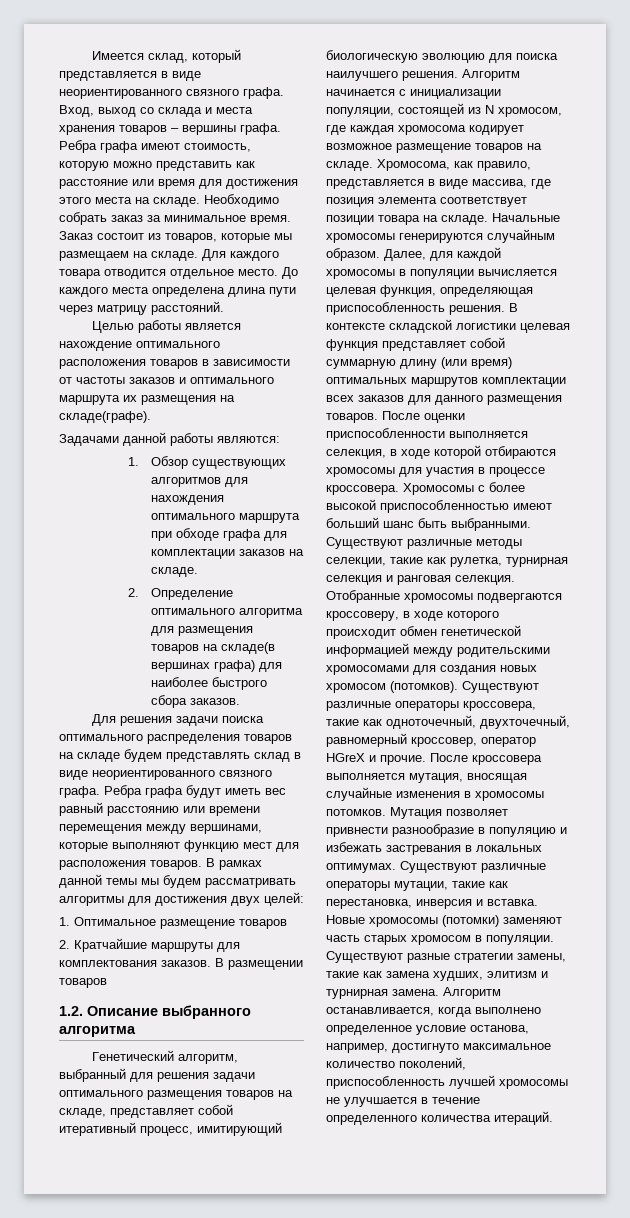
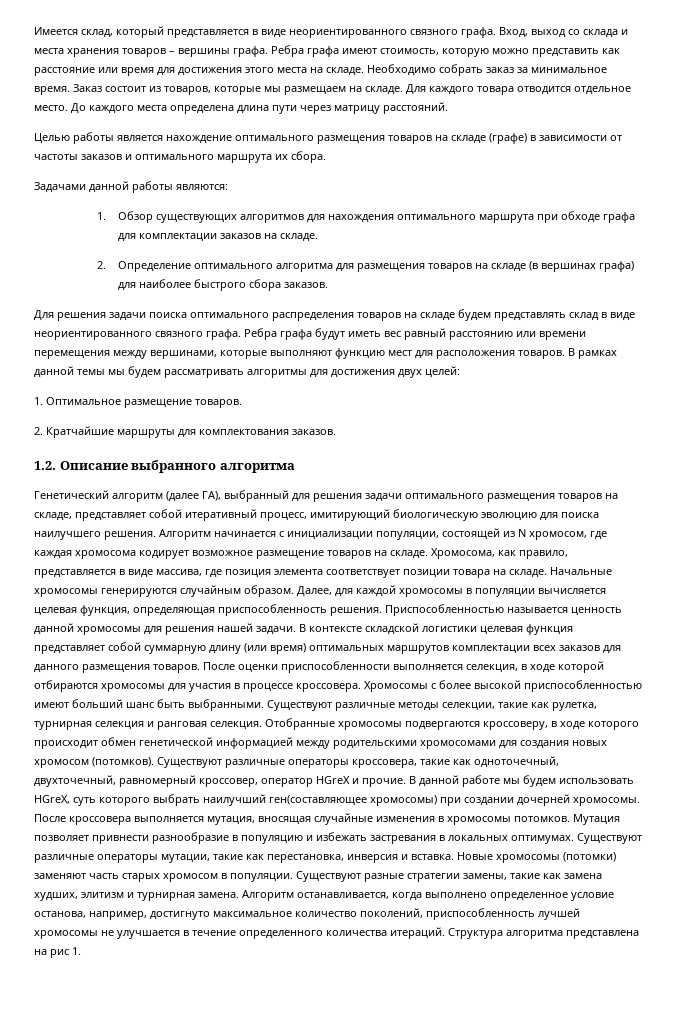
[59,359,198,369] расположения товаров -> [317,133,527,144] размещения товаров на складе (графе)
[141,395,235,405] [59,411,151,423] размещения на складе(графе). -> [291,151,326,163] сбора.
[220,642,275,654] складе(в -> [490,261,538,272] складе (в
[239,919,287,929] товаров -> [195,399,242,408] товаров.
[215,958,303,970] [59,978,107,988] В размещении товаров -> (336, 432) none
[178,1054,239,1064] алгоритм, -> [112,491,221,502] алгоритм (далее ГА),
(505, 310) none -> [385,604,622,616] [34,623,296,635] Приспособленностью называется ценность данной хромосомы для решения нашей задачи.
(426, 760) none -> [409,775,634,787] [34,794,640,806] В данной работе мы будем использовать HGreX, суть которого выбрать наилучший ген(составляющее хромосомы) при создании дочерней хромосомы.
(553, 1118) none -> [448,928,639,939] [34,947,81,958] Структура алгоритма представлена на рис 1.

